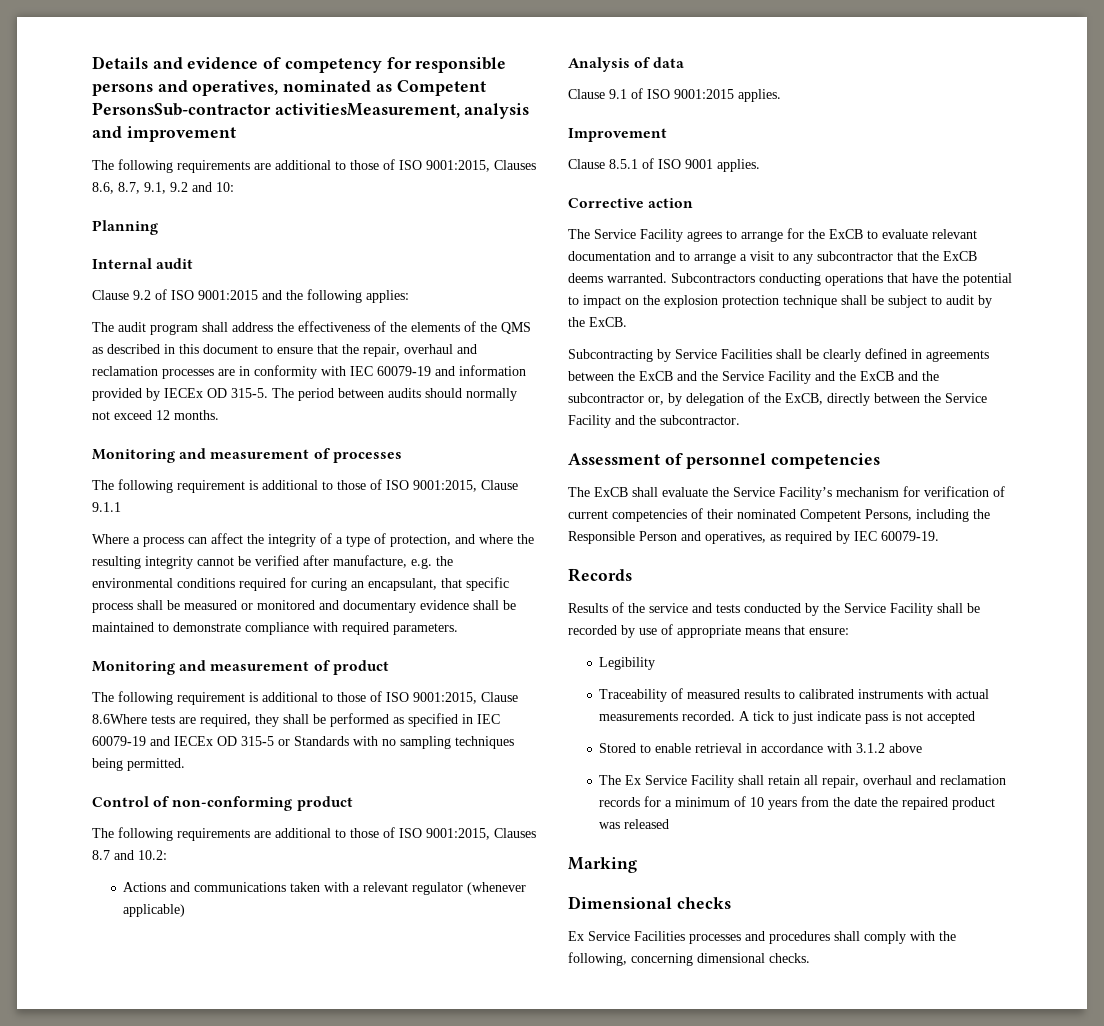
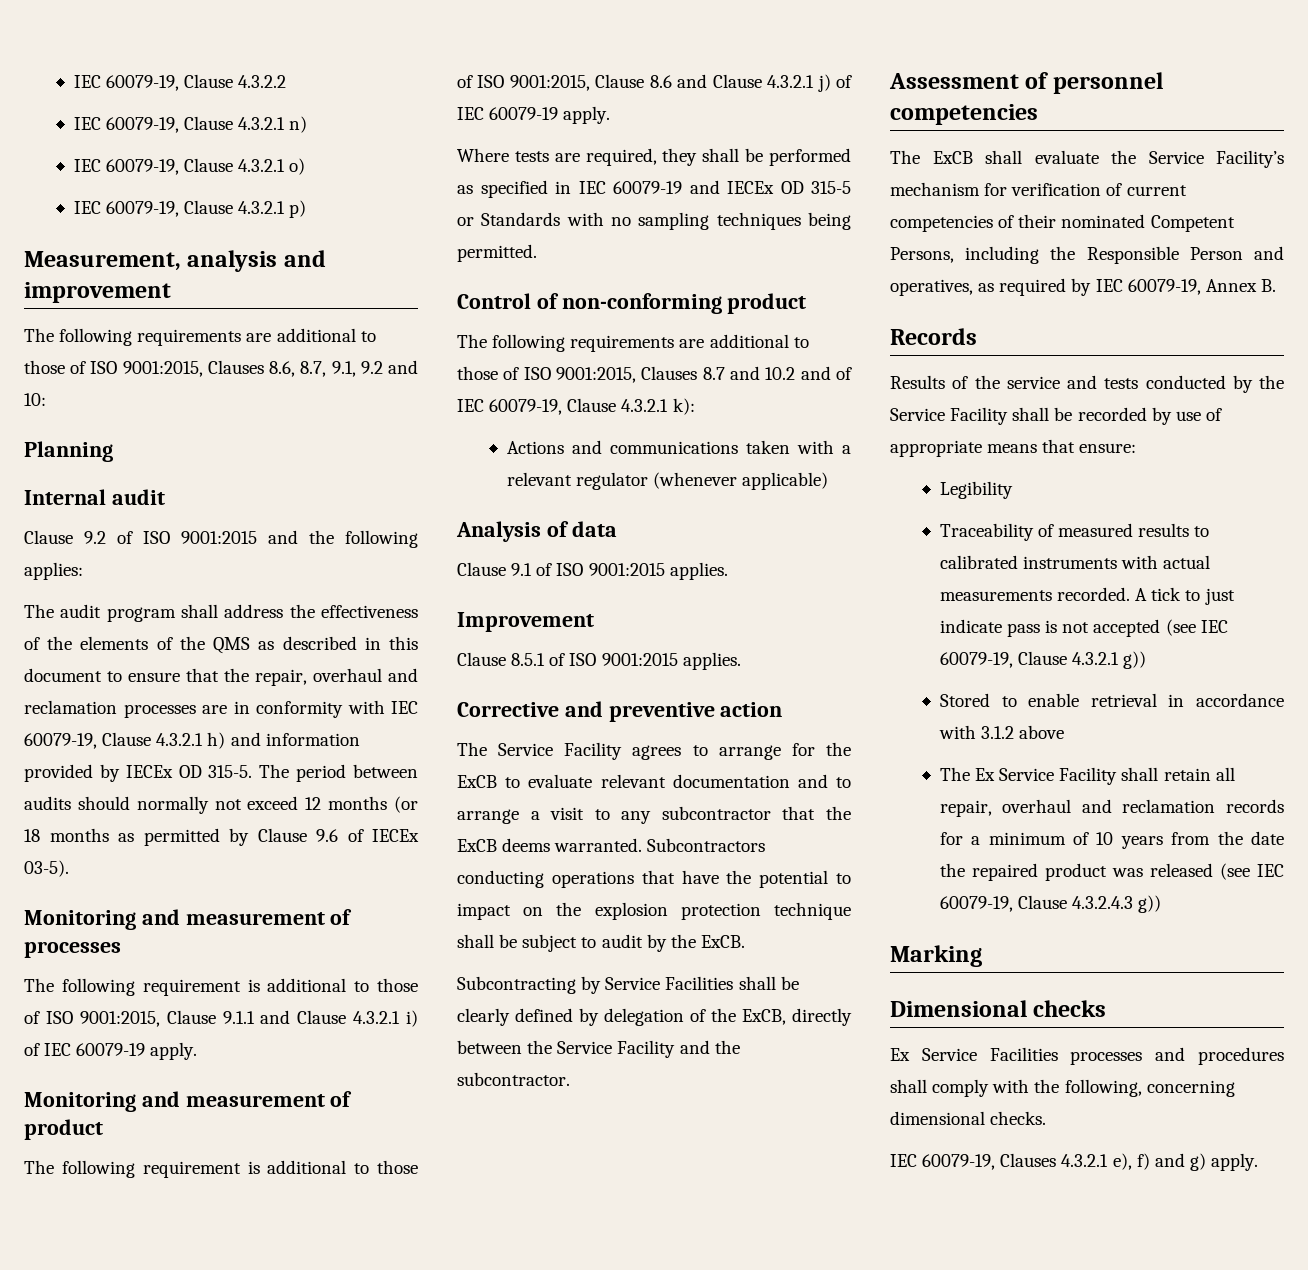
[92,56,507,73] [92,80,486,96] [92,102,460,118] Details and evidence of competency for responsible persons and operatives, nominated as Competent PersonsSub-contractor activitiesMeasurement, -> [73,74,287,91] [73,116,308,133] [73,158,306,175] [73,200,307,218] [24,251,181,271] IEC 60079-19, Clause 4.3.2.2 // IEC 60079-19, Clause 4.3.2.1 n) // IEC 60079-19, Clause 4.3.2.1 o) // IEC 60079-19, Clause 4.3.2.1 p) // Measurement,
[377,366,431,376] 60079-19 -> [24,732,226,749] 60079-19, Clause 4.3.2.1 h)
[174,410,219,420] months. -> [328,796,418,813] [24,828,419,846] [24,860,69,877] months (or 18 months as permitted by Clause 9.6 of IECEx 03-5).
[92,533,534,547] [92,555,453,569] [92,577,509,591] [92,600,516,613] [92,622,458,635] // Where a process can affect the integrity of a type of protection, and where the resulting integrity cannot be verified after manufacture, e.g. the environmental conditions required for curing an encapsulant, that specific process shall be measured or monitored and documentary evidence shall be maintained to demonstrate compliance with required parameters. -> [260,1010,418,1027] [24,1042,198,1060] and Clause 4.3.2.1 i) of IEC 60079-19 apply.
[92,714,147,724] 8.6Where -> [649,74,853,92] [457,106,611,124] [457,148,509,162] 8.6 and Clause 4.3.2.1 j) of IEC 60079-19 apply. // Where
[138,850,167,860] 10.2: -> [765,366,852,380] [457,398,695,415] 10.2 and of IEC 60079-19, Clause 4.3.2.1 k):
[685,159,713,169] 9001 -> [601,653,678,666] 9001:2015
(644, 203) none -> [564,701,715,722] and preventive
[911,349,989,362] [568,371,939,384] [568,393,664,405] in agreements between the ExCB and the Service Facility and the ExCB and the subcontractor or, -> (573, 1015) none
[881,531,939,541] 60079-19. -> [1127,279,1276,295] 60079-19, Annex B.
(976, 717) none -> [1165,619,1228,636] [939,651,1147,669] (see IEC 60079-19, Clause 4.3.2.1 g))
(670, 824) none -> [1219,863,1284,880] [939,895,1162,913] (see IEC 60079-19, Clause 4.3.2.4.3 g))
(810, 958) none -> [890,1153,1259,1171] // IEC 60079-19, Clauses 4.3.2.1 e), f) and g) apply.

